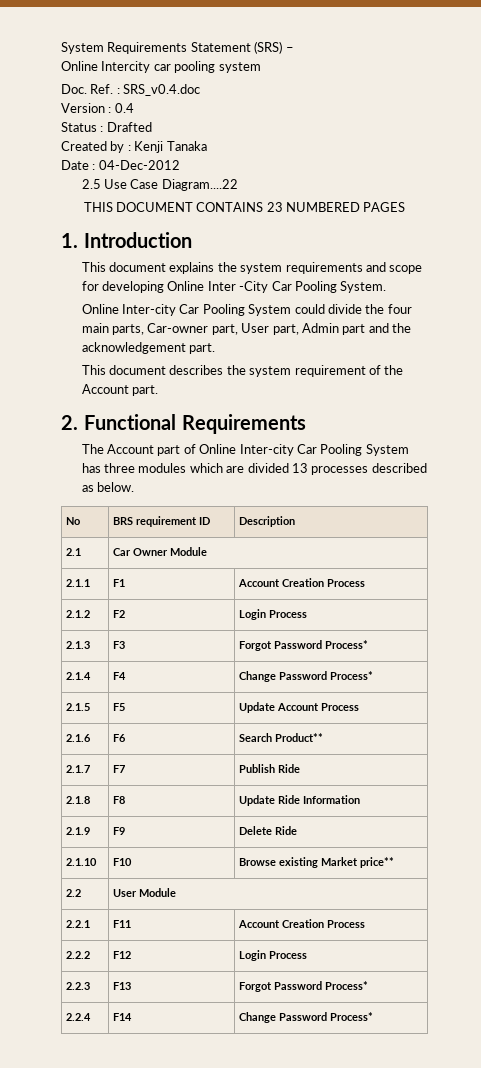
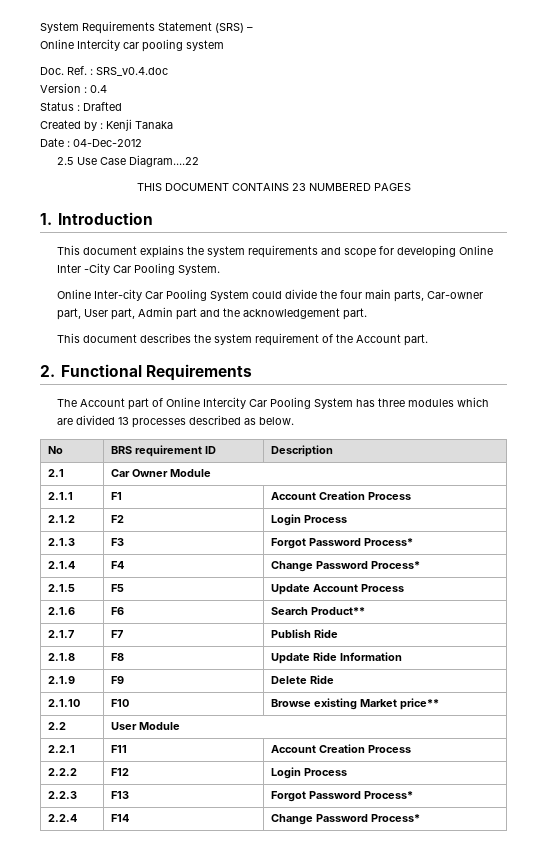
[239,444,294,456] Inter-city -> [202,397,246,409] Intercity

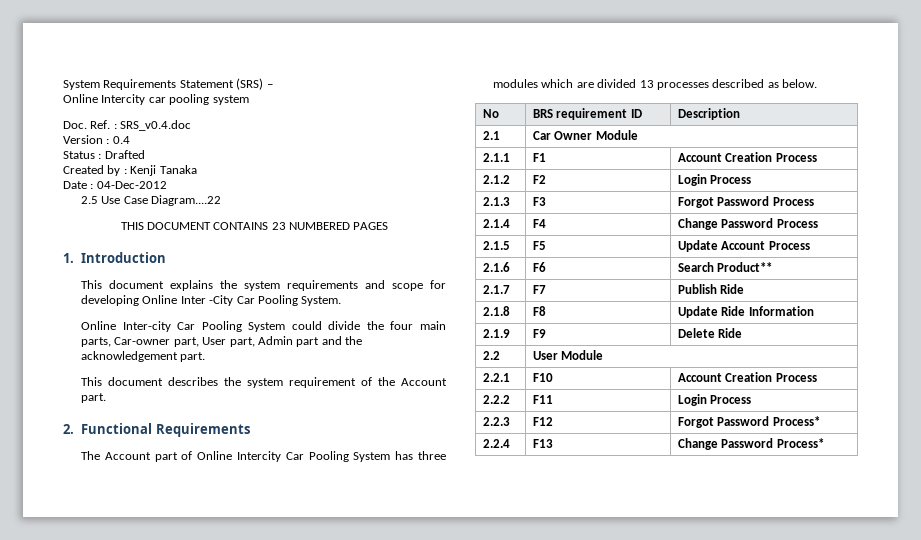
[363,538,413,546] Process* -> [772,197,814,206] Process
[370,561,420,569] Process* -> [776,219,818,228] Process
[47,699,80,707] [110,699,129,707] [270,698,439,710] // 2.1.10 | F10 | Browse existing Market price** -> (743, 333) none
[110,745,127,753] F11 -> [533,373,554,382] F10
[110,768,129,776] F12 -> [533,395,554,404] F11
[110,791,129,799] F13 -> [533,417,554,426] F12
[110,814,129,822] F14 -> [533,439,554,448] F13

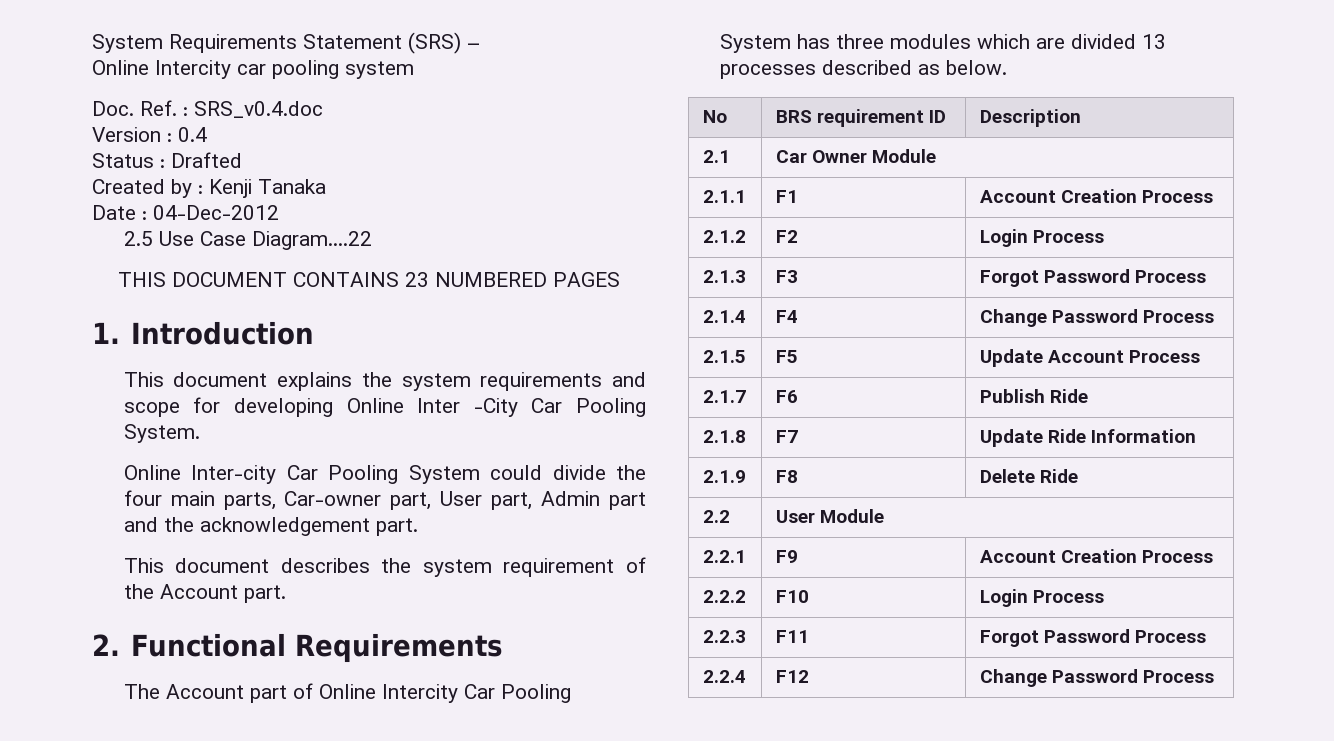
[483,262,511,272] 2.1.6 -> [702,390,746,403] 2.1.7
[678,262,773,272] [483,285,511,294] [533,285,547,294] | Search Product** // 2.1.7 | F7 -> (798, 396) none
[533,306,547,316] F8 -> [775,430,798,443] F7
[533,329,547,338] F9 -> [775,470,798,483] F8
[533,373,554,382] F10 -> [775,550,798,563] F9
[533,395,554,404] F11 -> [775,590,809,603] F10
[533,417,554,426] [678,416,820,428] F12 | Forgot Password Process* -> [775,630,809,643] [979,629,1207,647] F11 | Forgot Password Process
[533,439,554,448] [678,438,824,450] F13 | Change Password Process* -> [775,670,809,683] [979,669,1215,687] F12 | Change Password Process

